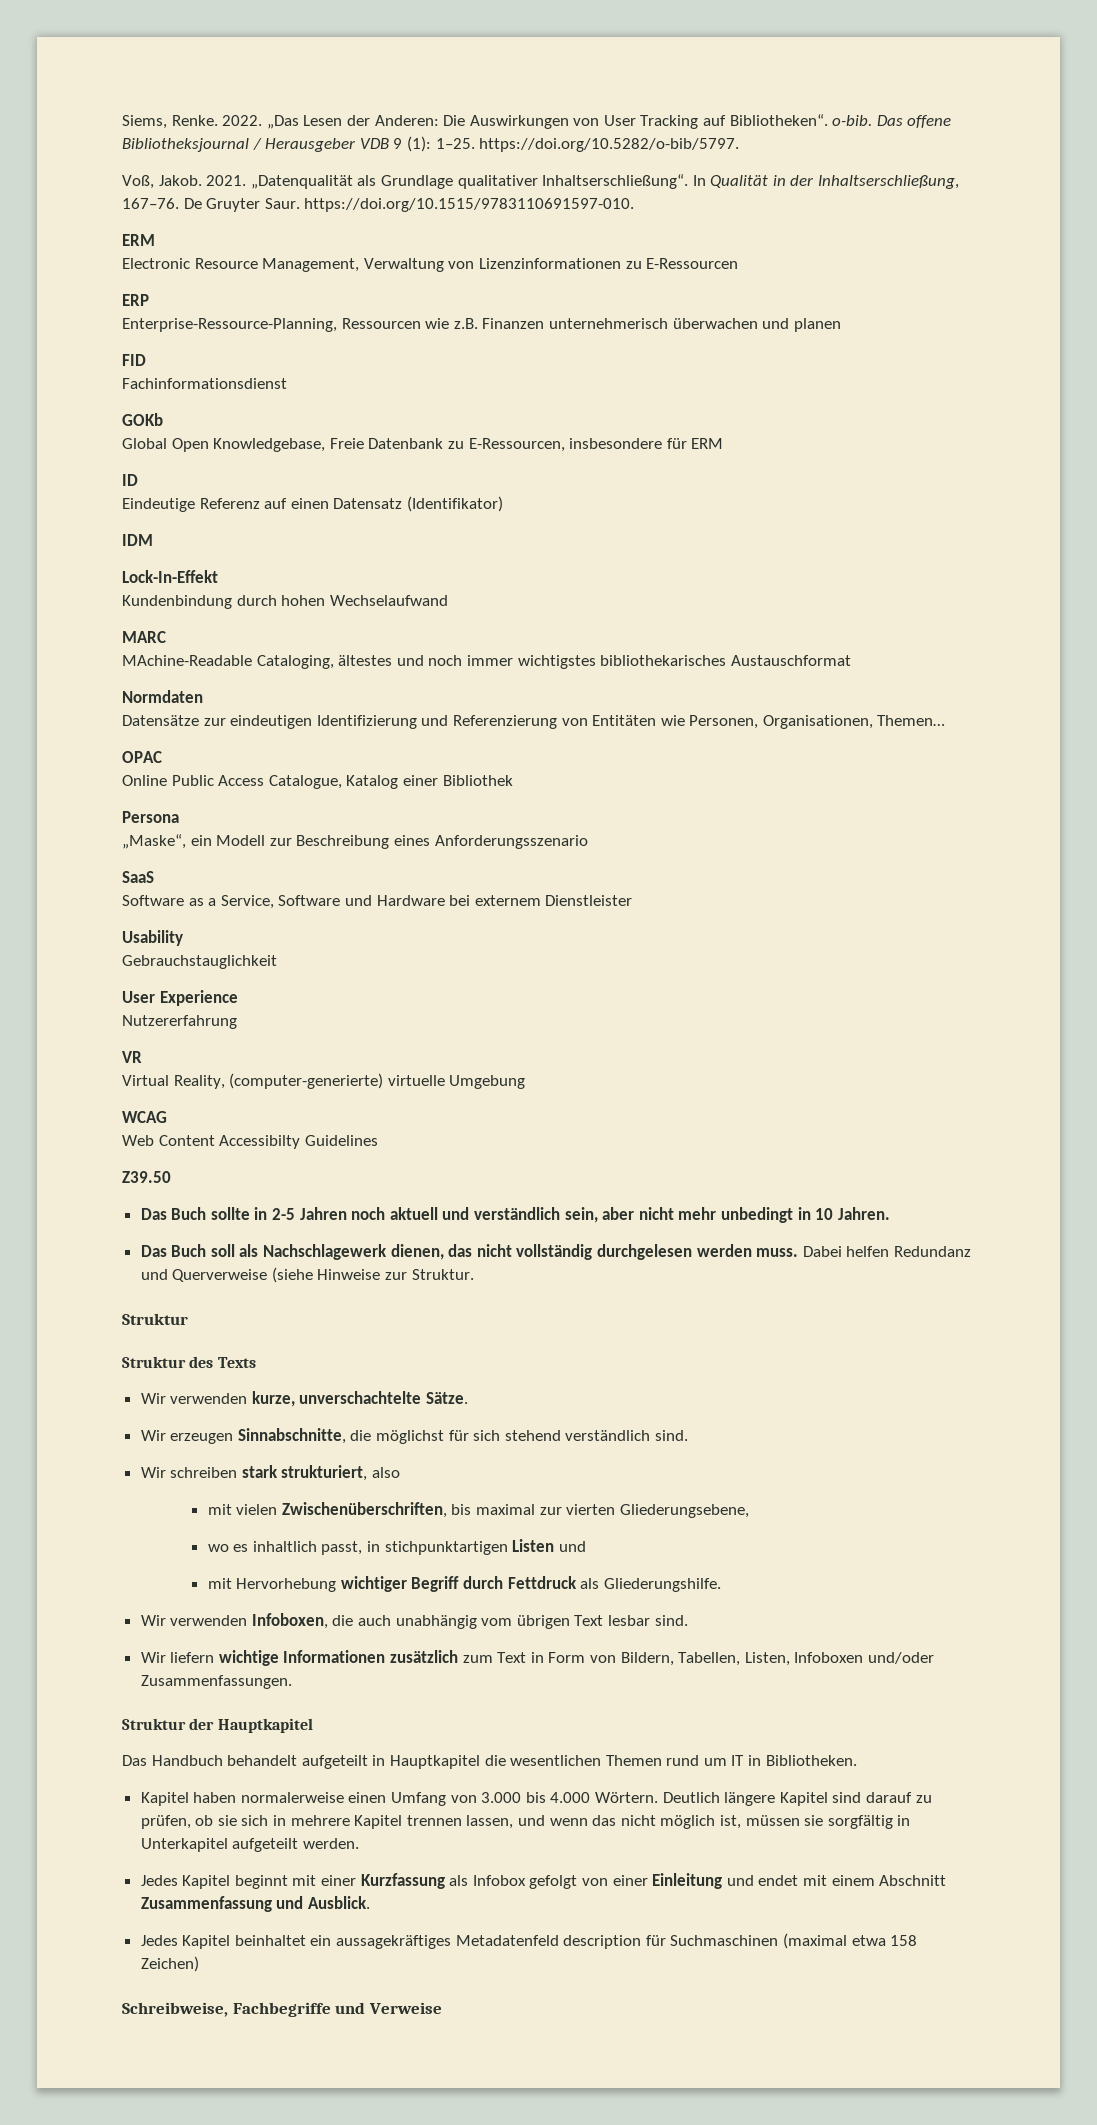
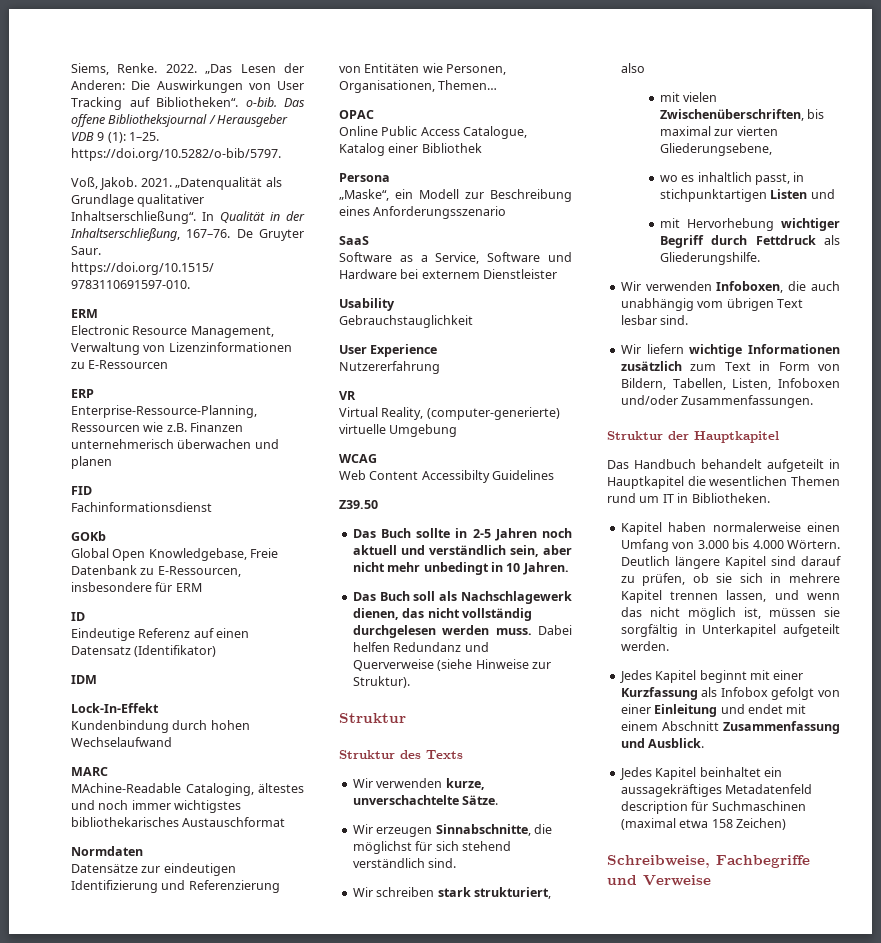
[411,1269,474,1280] Struktur. -> [352,676,410,688] Struktur).

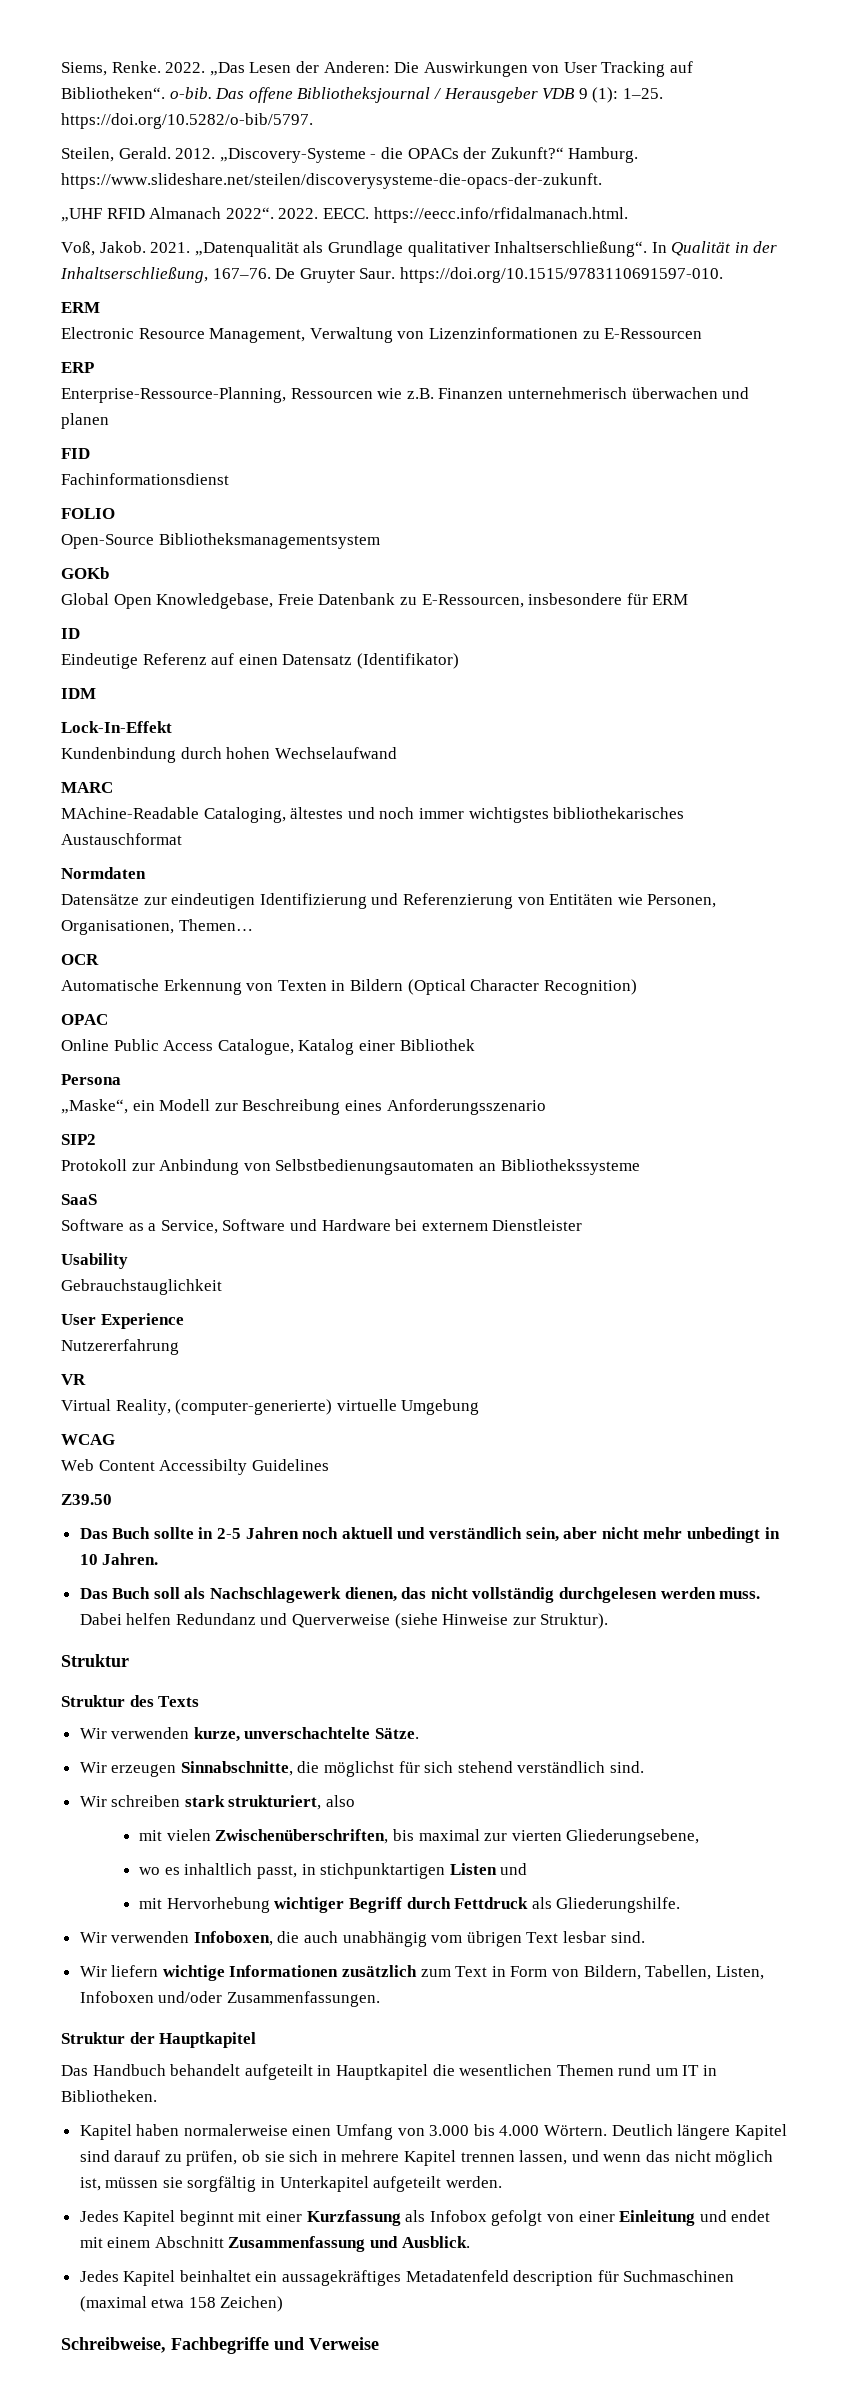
(281, 154) none -> [61,147,639,163] [61,173,602,189] [61,207,628,223] // Steilen, Gerald. 2012. „Discovery-Systeme - die OPACs der Zukunft?“ Hamburg. https://www.slideshare.net/steilen/discoverysysteme-die-opacs-der-zukunft. // „UHF RFID Almanach 2022“. 2022. EECC. https://eecc.info/rfidalmanach.html.
(212, 507) none -> [61,508,115,519] [61,533,380,549] // FOLIO // Open-Source Bibliotheksmanagementsystem
(498, 85) none -> [61,954,99,965] [61,979,637,995] // OCR // Automatische Erkennung von Texten in Bildern (Optical Character Recognition)
(507, 212) none -> [61,1134,96,1145] [61,1159,640,1175] // SIP2 // Protokoll zur Anbindung von Selbstbedienungsautomaten an Bibliothekssysteme

